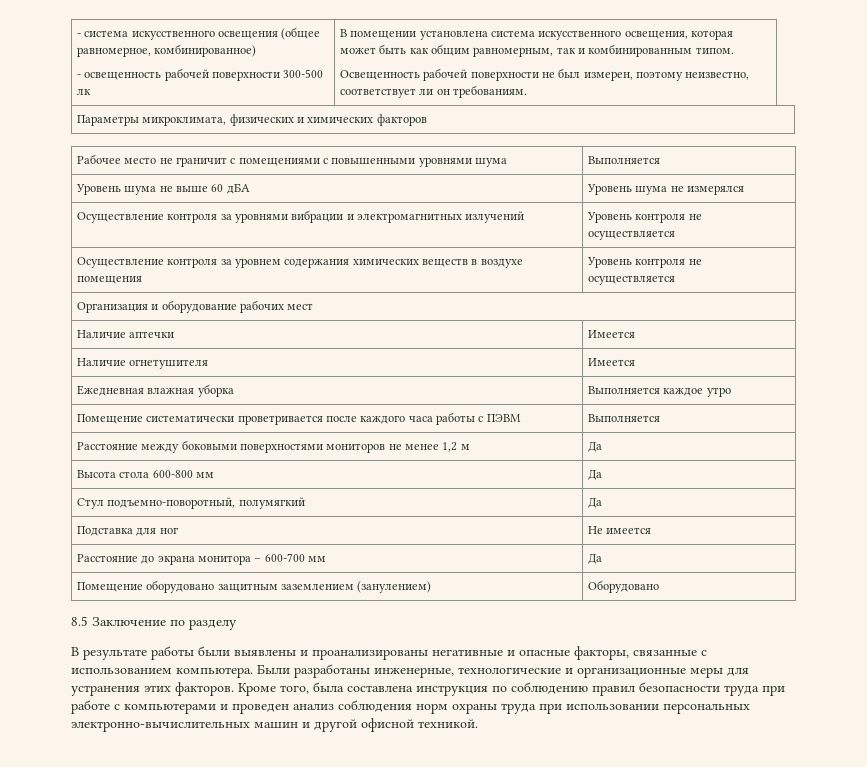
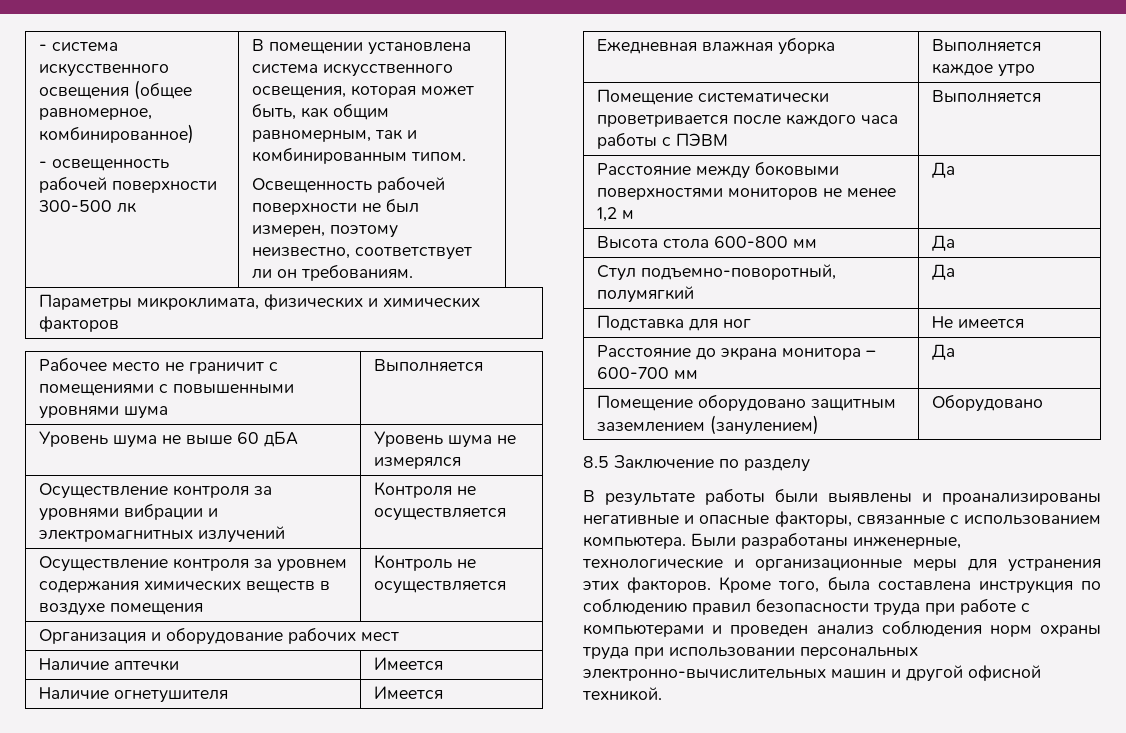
[379,44,407,54] быть -> [251,103,296,120] быть,
[586,212,686,223] Уровень контроля -> [373,481,452,498] Контроля
[586,257,686,268] Уровень контроля -> [373,554,452,571] Контроль

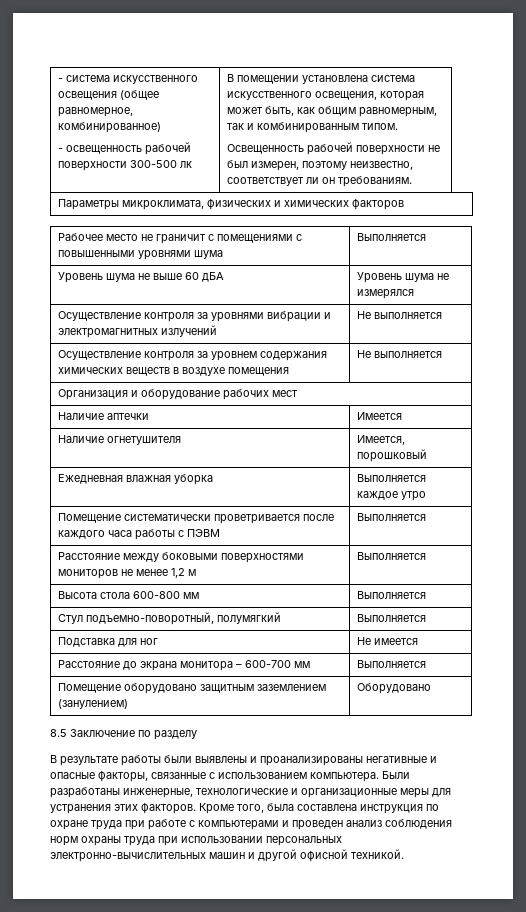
[373,481,476,498] [373,508,506,521] Контроля не осуществляется -> [356,311,442,319] Не выполняется
[373,554,476,571] [373,581,506,594] Контроль не осуществляется -> [356,350,442,358] Не выполняется
[373,686,443,700] Имеется -> [356,435,405,445] [356,449,427,462] Имеется, порошковый
[931,162,955,178] Да -> [356,552,426,560] Выполняется
[931,235,955,251] Да -> [356,591,426,599] Выполняется
[931,264,955,280] Да -> [356,614,426,622] Выполняется
[931,344,955,360] Да -> [356,660,426,668] Выполняется
[583,598,869,615] соблюдению правил безопасности -> [50,820,88,830] охране

